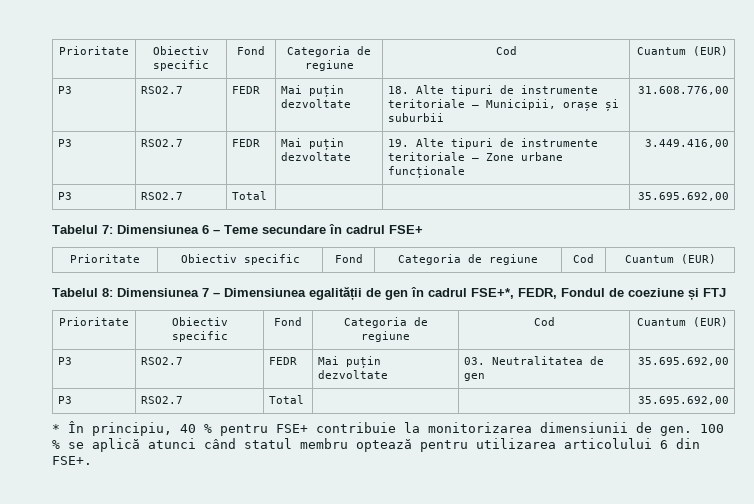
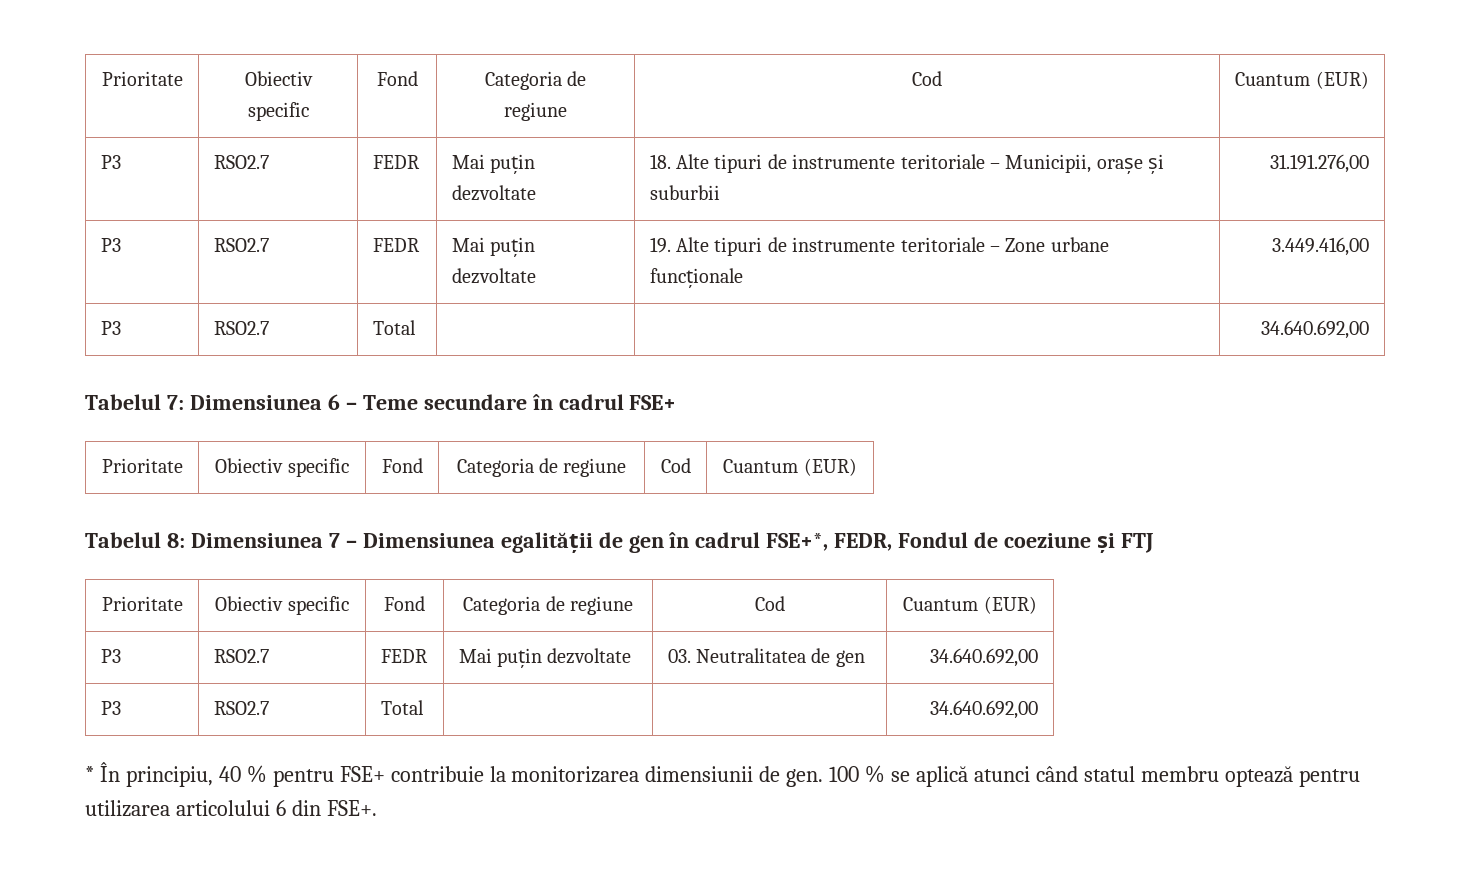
[637,86,729,95] 31.608.776,00 -> [1270,154,1370,173] 31.191.276,00
[637,192,729,201] 35.695.692,00 -> [1261,320,1370,339] 34.640.692,00
[637,357,729,366] [58,396,73,404] [141,396,184,404] [269,395,305,404] [637,396,729,405] 35.695.692,00 // P3 | RSO2.7 | Total | | | 35.695.692,00 -> [930,648,1039,667] [100,701,121,715] [213,701,269,715] [380,700,424,715] [930,700,1039,719] 34.640.692,00 // P3 | RSO2.7 | Total | | | 34.640.692,00

